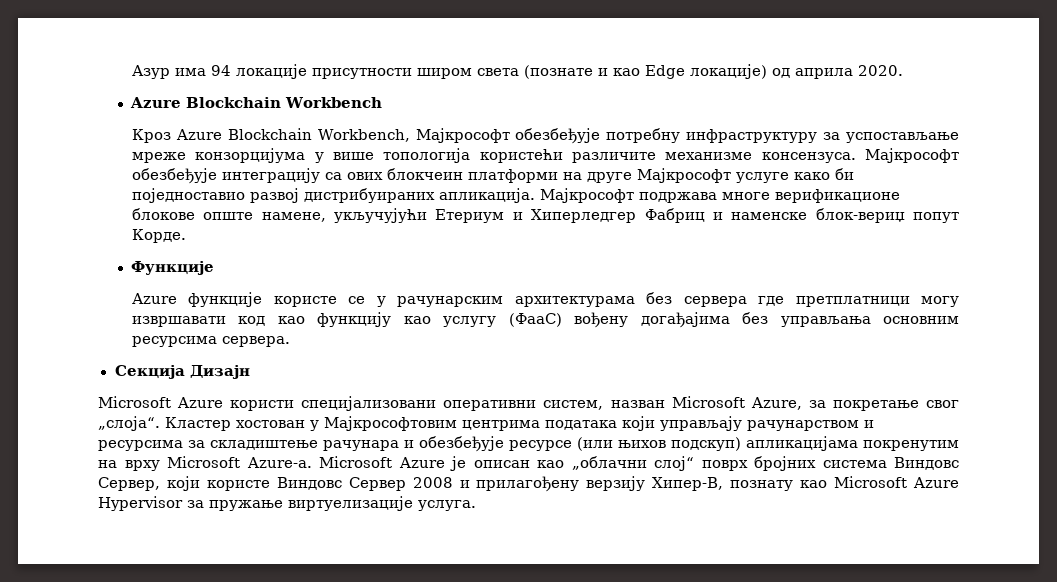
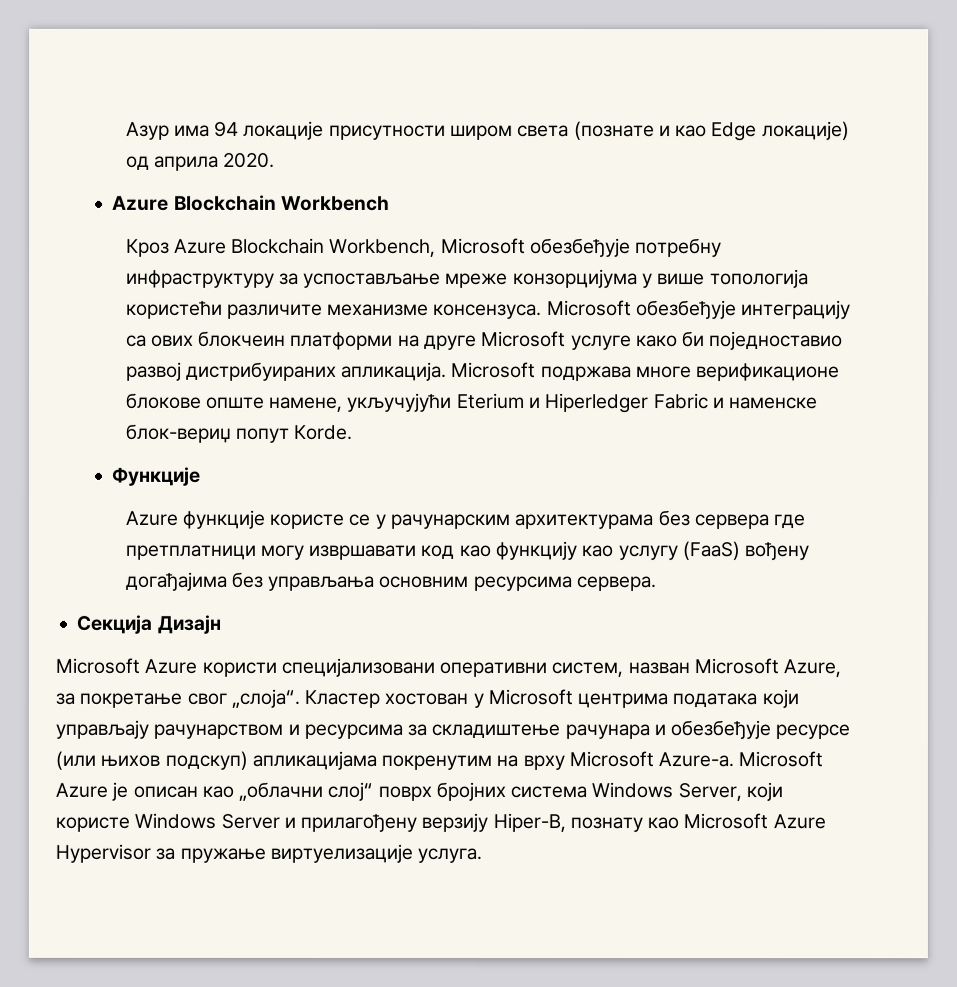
[415,128,510,143] Мајкрософт -> [440,237,526,255] Microsoft
[864,148,959,163] Мајкрософт -> [546,300,632,317] Microsoft
[636,168,731,183] Мајкрософт -> [481,331,567,348] Microsoft
[539,188,634,203] Мајкрософт -> [451,361,537,379] Мicrosoft
[435,208,705,223] Етериум и Хиперледгер Фабриц -> [456,392,709,414] Eterium и Hiperledger Fabric
[131,229,186,243] Корде. -> [294,424,354,440] Кorde.
[508,313,562,327] (ФааС) -> [681,541,740,561] (FaaS)
[324,416,457,431] Мајкрософтовим -> [487,689,573,706] Мicrosoft
[894,457,959,470] [98,476,453,491] Виндовс Сервер, који користе Виндовс Сервер 2008 -> [591,782,783,802] [55,812,280,832] Windows Server, који користе Windows Server
[652,477,724,491] Хипер-В, -> [492,813,566,833] Hiper-В,

